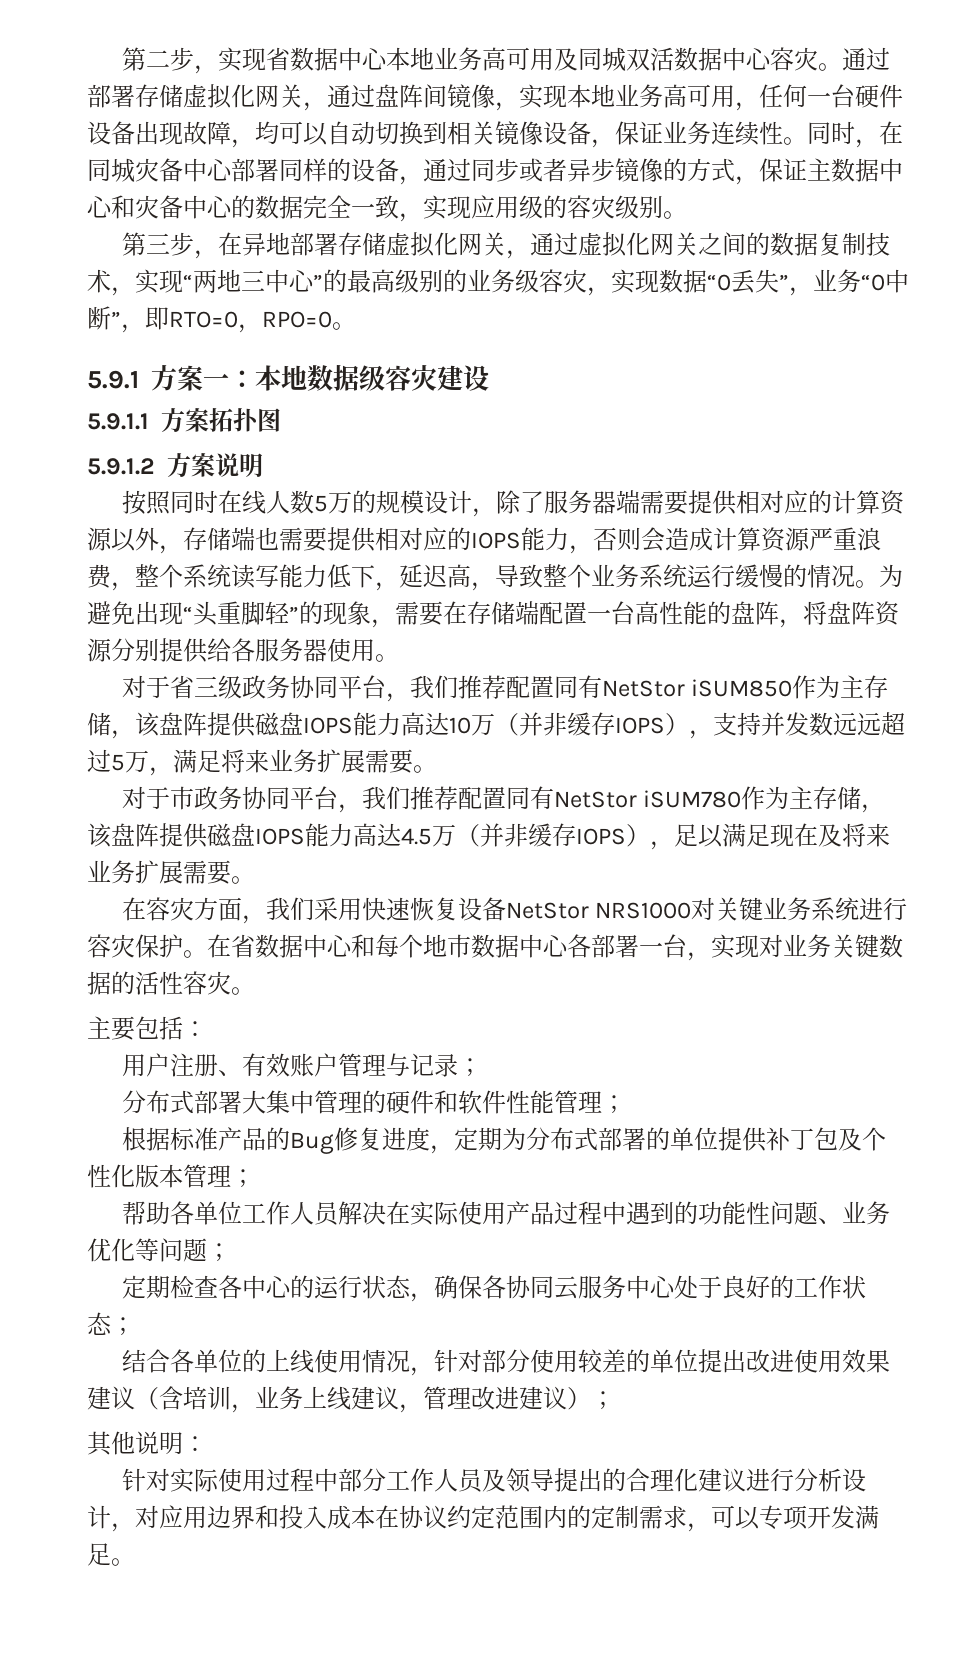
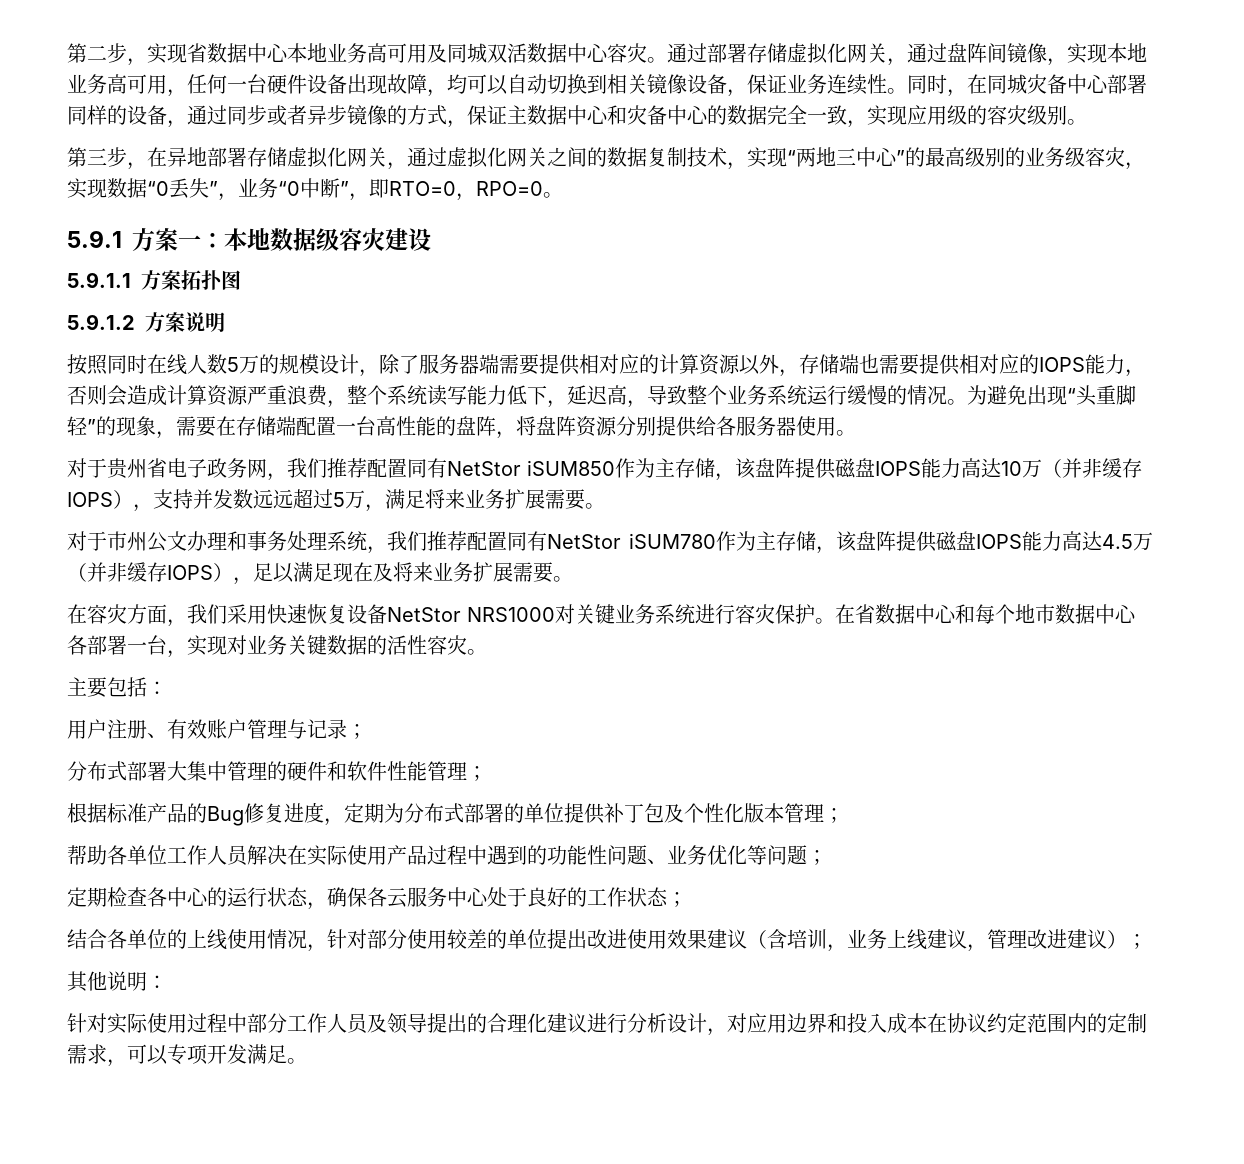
[169,675,386,699] 省三级政务协同平台 -> [107,458,267,479] 贵州省电子政务网
[193,786,338,810] 政务协同平台 -> [127,531,367,552] 州公文办理和事务处理系统
[505,1275,554,1299] 协同 -> (387, 897) none

